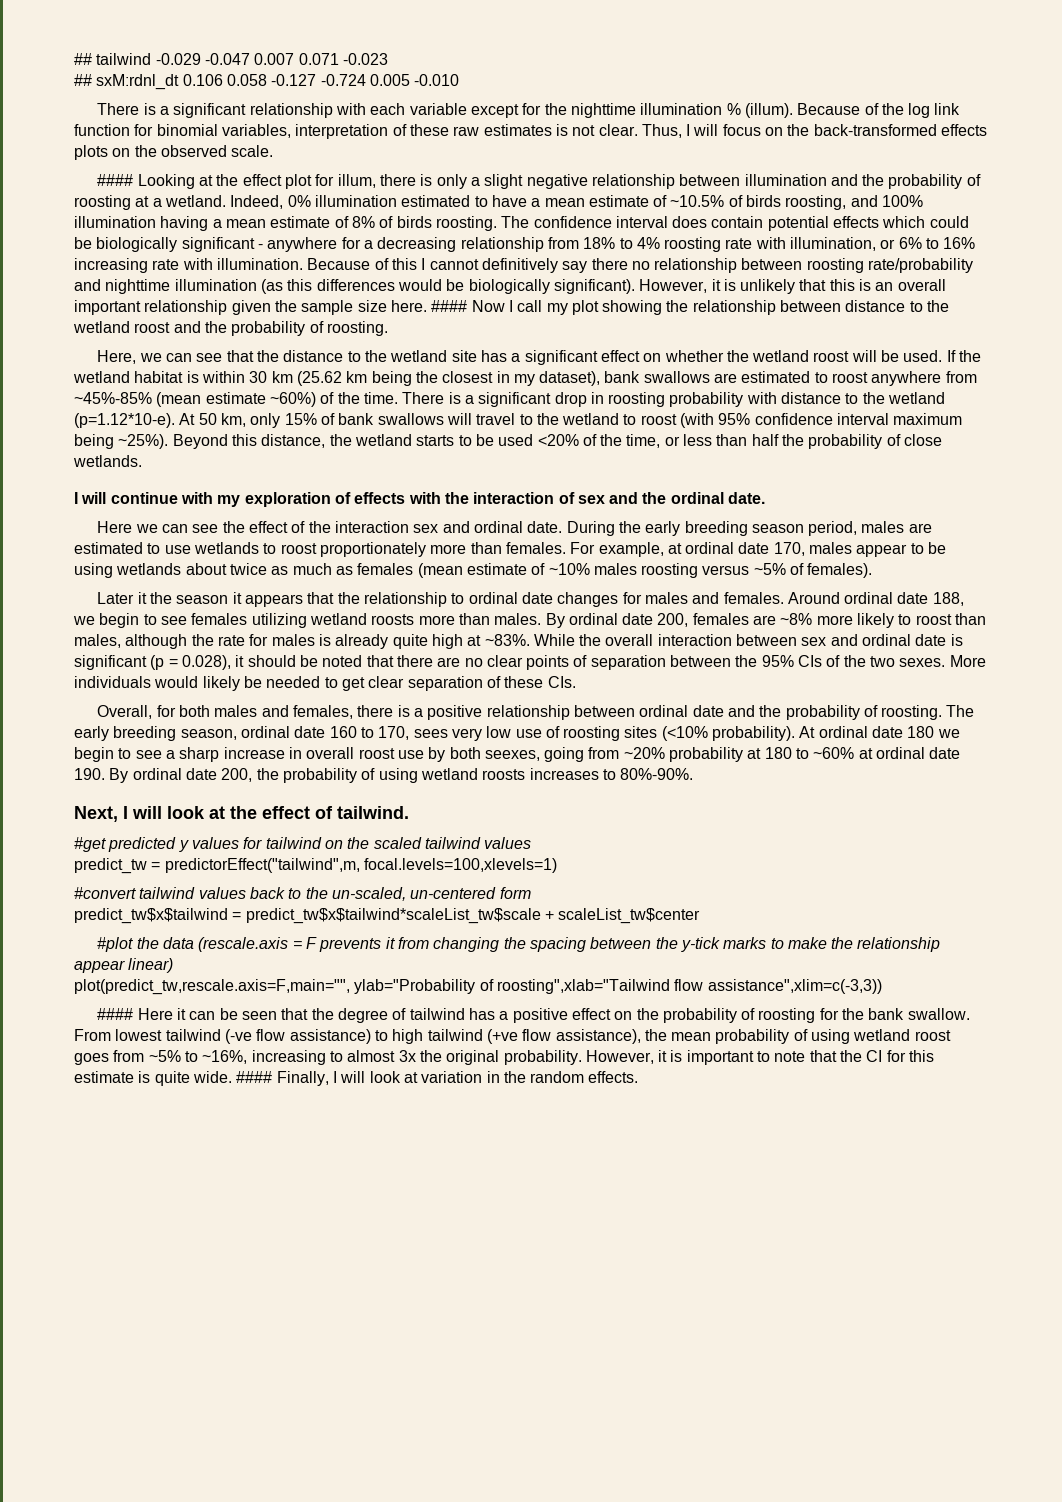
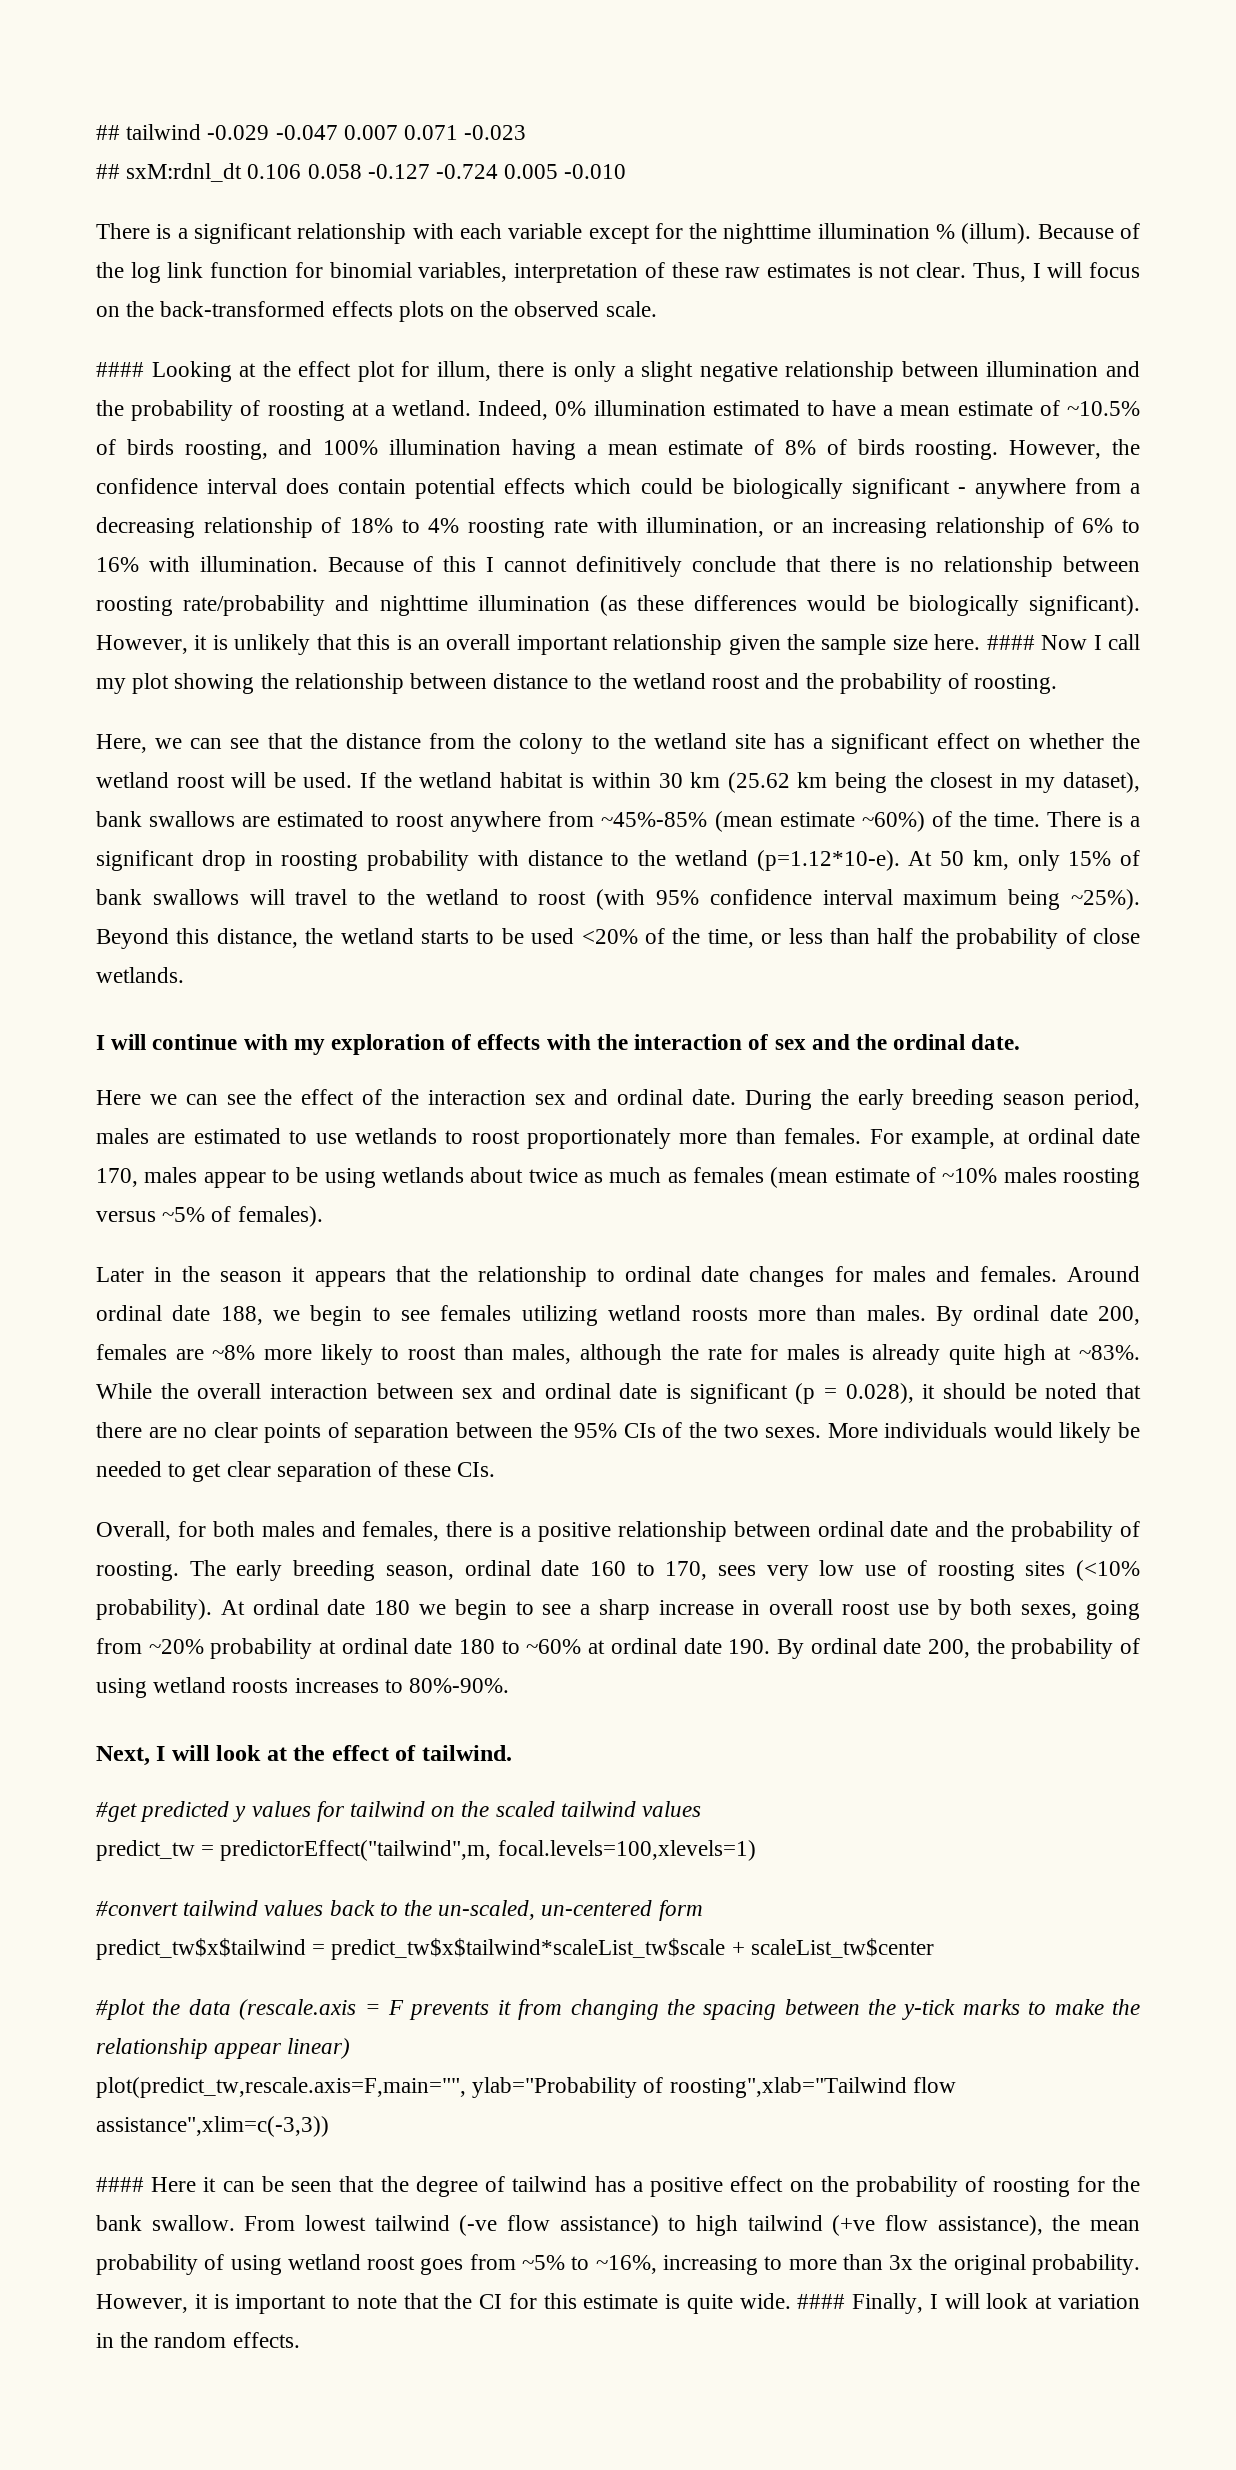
[501,216,530,228] The -> [1009,439,1140,459] However, the
[341,237,361,249] for -> [1074,478,1121,494] from
[547,237,579,249] from -> [321,517,342,533] of
(896, 244) none -> [801,517,1074,538] an increasing relationship of
[74,258,180,273] increasing rate -> (139, 564) none
[562,258,628,273] say there -> [691,556,901,572] conclude that there is
[287,279,313,291] this -> [637,595,685,611] these
(344, 356) none -> [429,733,584,754] from the colony
[137,592,147,604] it -> [154,1267,173,1282] in
[484,750,540,761] seexes, -> [1021,1604,1078,1619] sexes,
(762, 753) none -> [341,1638,453,1654] ordinal date
[347,1050,396,1062] almost -> [788,2254,883,2270] more than

